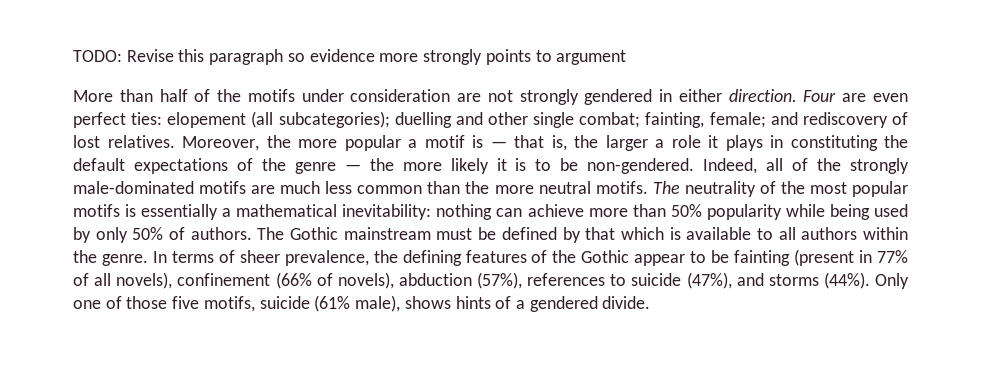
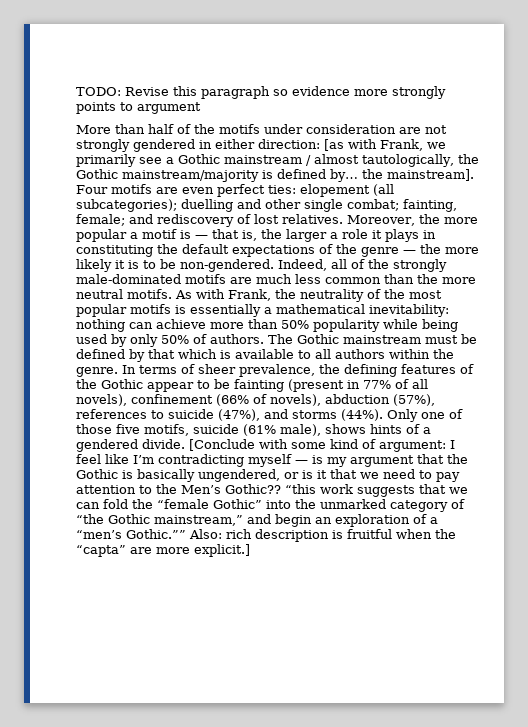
[728,89,837,102] direction. Four -> [258,139,446,151] [76,154,479,167] [76,169,474,182] [76,184,152,194] direction: [as with Frank, we primarily see a Gothic mainstream / almost tautologically, the Gothic mainstream/majority is defined by… the mainstream]. Four motifs
[652,181,680,194] The -> [175,289,296,301] As with Frank, the
(651, 302) none -> [189,439,455,452] [76,454,468,467] [76,469,460,482] [76,484,468,497] [76,499,465,512] [76,514,438,527] [76,529,456,542] [76,544,250,557] [Conclude with some kind of argument: I feel like I’m contradicting myself — is my argument that the Gothic is basically ungendered, or is it that we need to pay attention to the Men’s Gothic?? “this work suggests that we can fold the “female Gothic” into the unmarked category of “the Gothic mainstream,” and begin an exploration of a “men’s Gothic.”” Also: rich description is fruitful when the “capta” are more explicit.]

